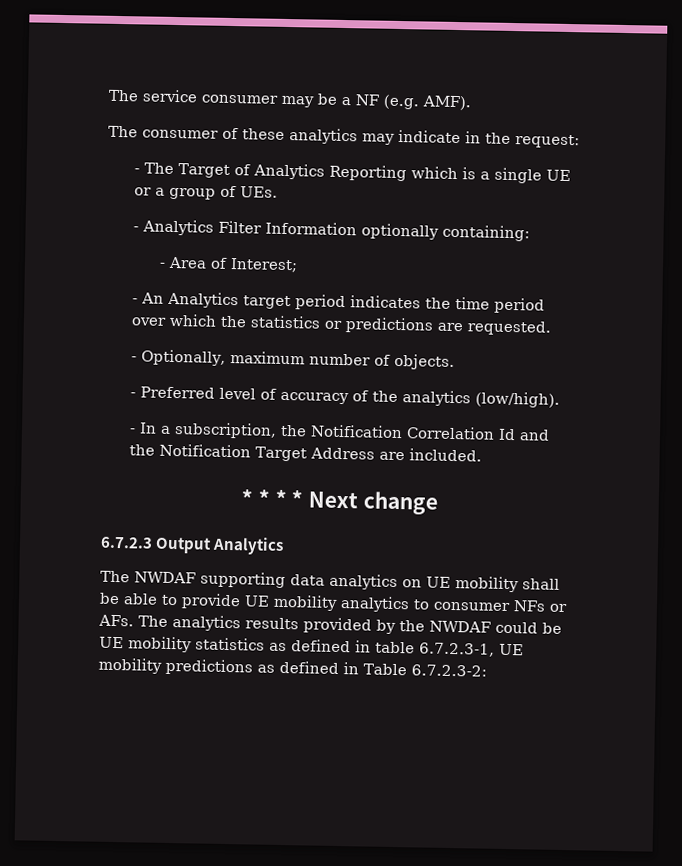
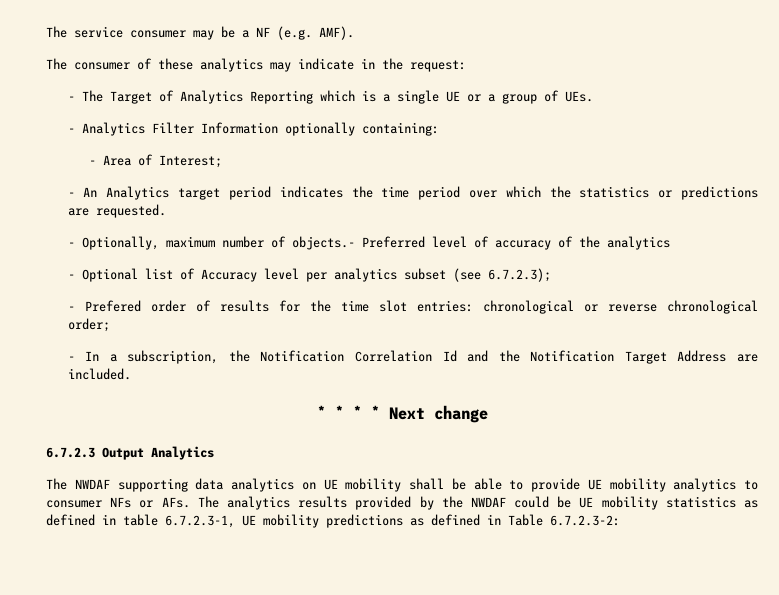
[394,353,456,371] [130,392,137,398] objects. // - -> [291,236,355,250] objects.-
[475,391,561,408] (low/high). -> [67,268,551,282] [67,300,758,314] [67,318,110,332] // - Optional list of Accuracy level per analytics subset (see 6.7.2.3); // - Prefered order of results for the time slot entries: chronological or reverse chronological order;

